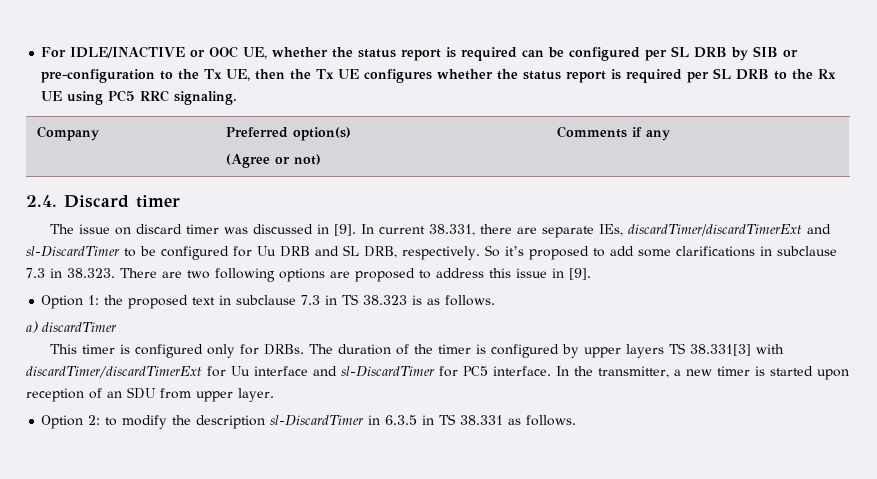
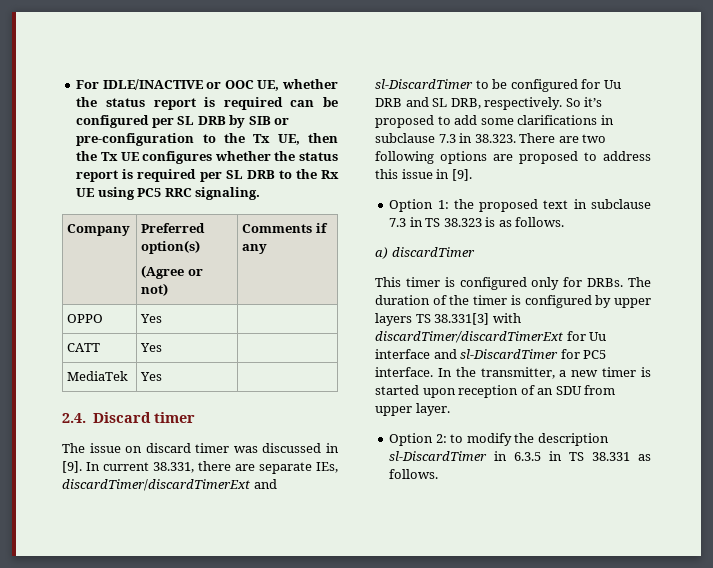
(670, 135) none -> [67,314,104,323] [140,314,163,323] [67,343,101,352] [140,343,163,352] [67,371,129,381] [140,372,163,381] // OPPO | Yes | // CATT | Yes | // MediaTek | Yes |

